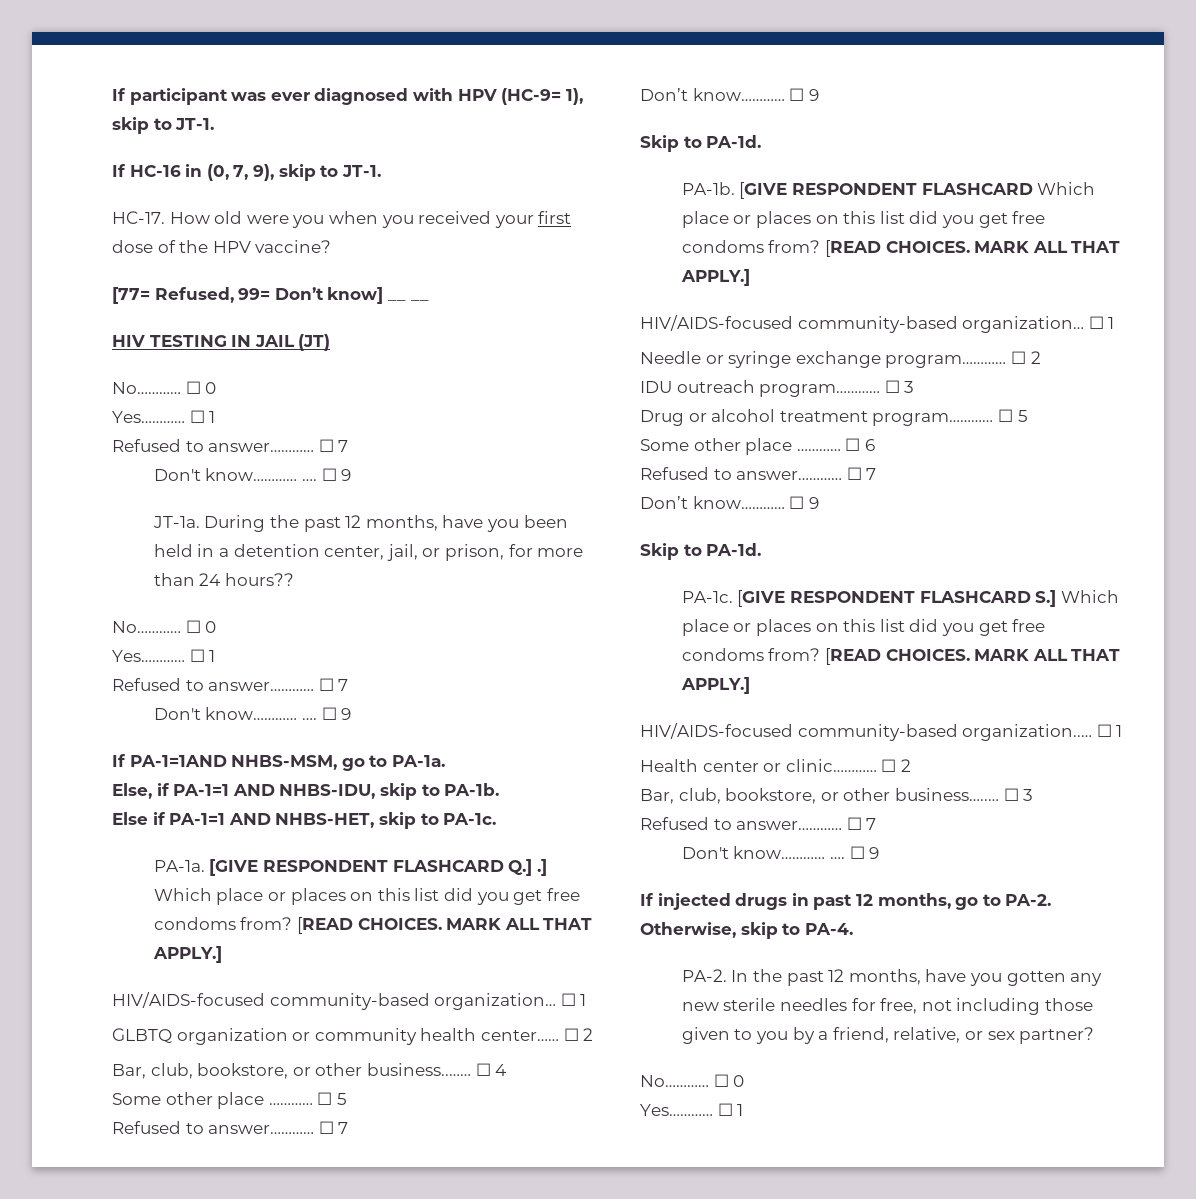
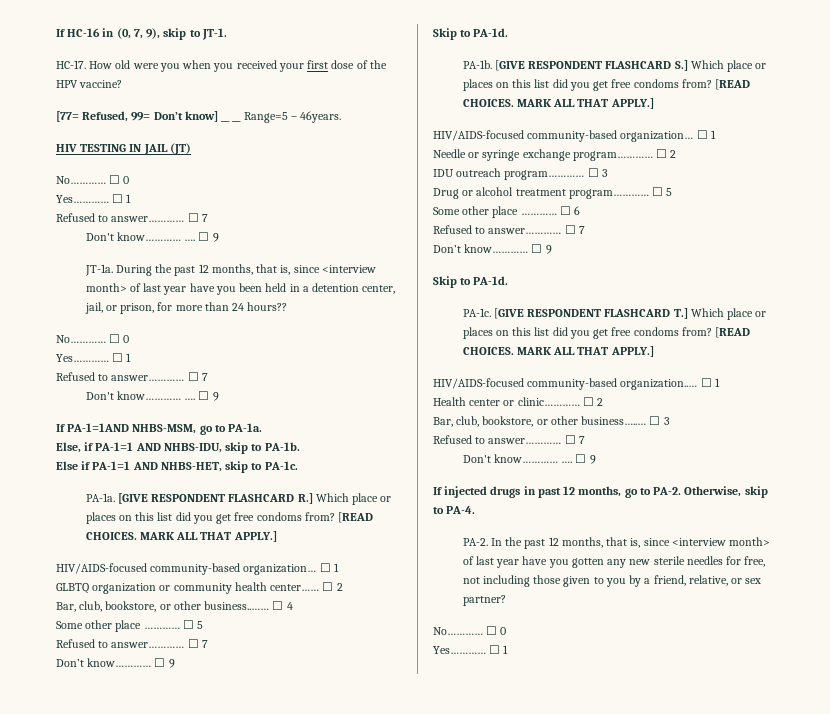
[112,88,583,105] [112,117,215,134] [112,164,126,177] If participant was ever diagnosed with HPV (HC-9= 1), skip to JT-1. // If -> [56,29,65,37] If
(429, 300) none -> [243,111,342,123] Range=5 – 46years.
(438, 523) none -> [256,264,376,275] [85,283,187,295] that is, since <interview month> of last year
[508,859,547,876] Q.] .] -> [297,493,313,504] R.]
(1033, 189) none -> [674,60,688,71] S.]
[1035,590,1057,607] S.] -> [673,308,688,319] T.]
(921, 977) none -> [606,537,771,548] [462,556,520,568] that is, since <interview month> of last year

